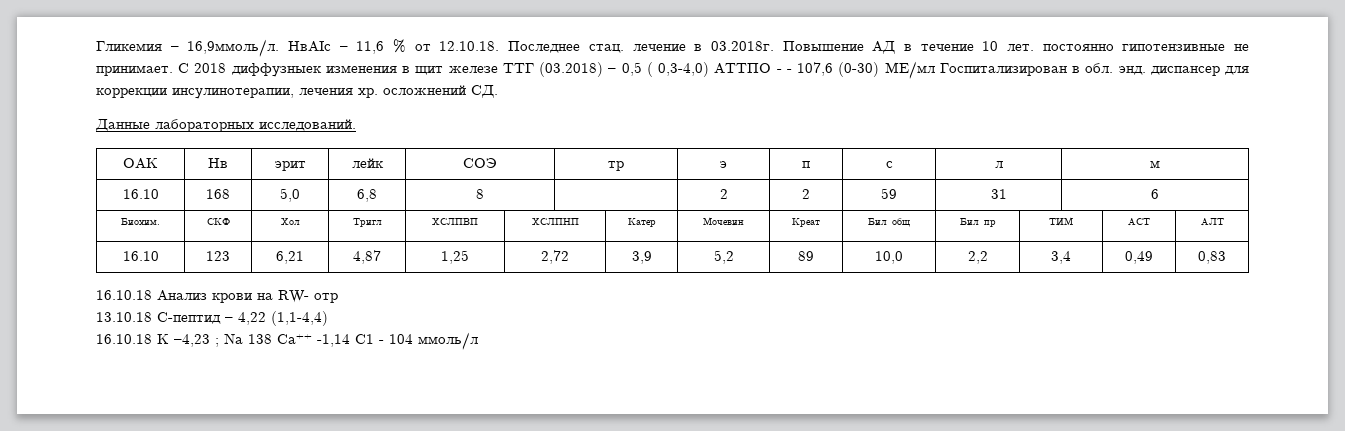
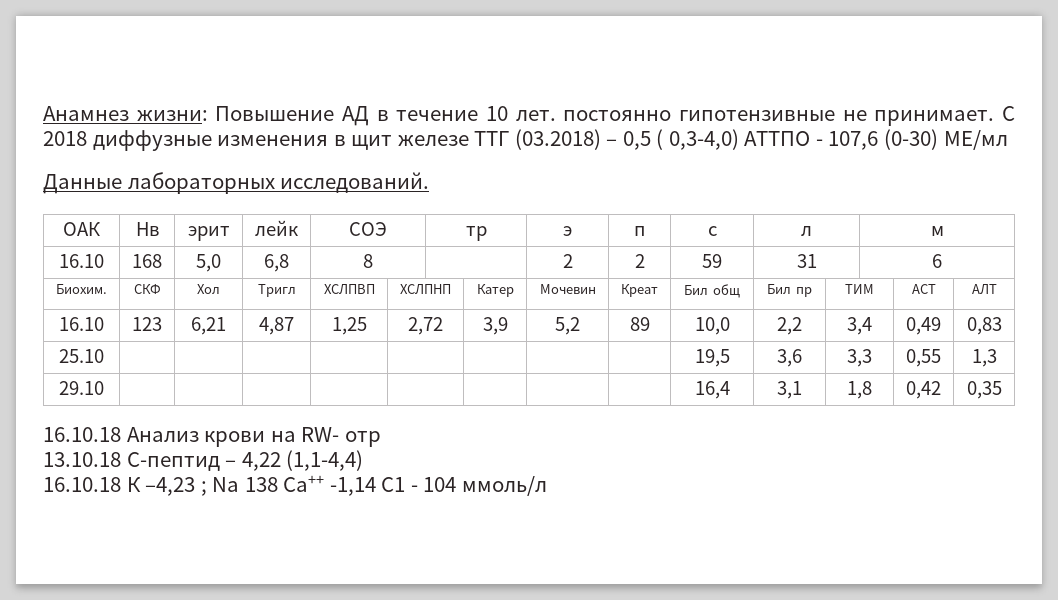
[96,39,774,57] Гликемия – 16,9ммоль/л. НвАIс – 11,6 % от 12.10.18. Последнее стац. лечение в 03.2018г. -> [43,106,208,121] Анамнез жизни:
[231,63,322,77] диффузныек -> [92,130,212,151] диффузные
[786,69,792,73] - -> (823, 142) none
[939,63,1250,76] [96,85,498,99] Госпитализирован в обл. энд. диспансер для коррекции инсулинотерапии, лечения хр. осложнений СД. -> (1008, 140) none
(1226, 257) none -> [59,349,104,363] [694,349,730,367] [777,349,802,367] [847,349,872,367] [906,349,941,367] [971,349,997,367] [59,381,104,395] [694,381,730,399] [777,381,802,399] [847,381,872,399] [906,381,941,399] [966,381,1002,399] // 25.10 | | | | | | | | | 19,5 | 3,6 | 3,3 | 0,55 | 1,3 // 29.10 | | | | | | | | | 16,4 | 3,1 | 1,8 | 0,42 | 0,35

